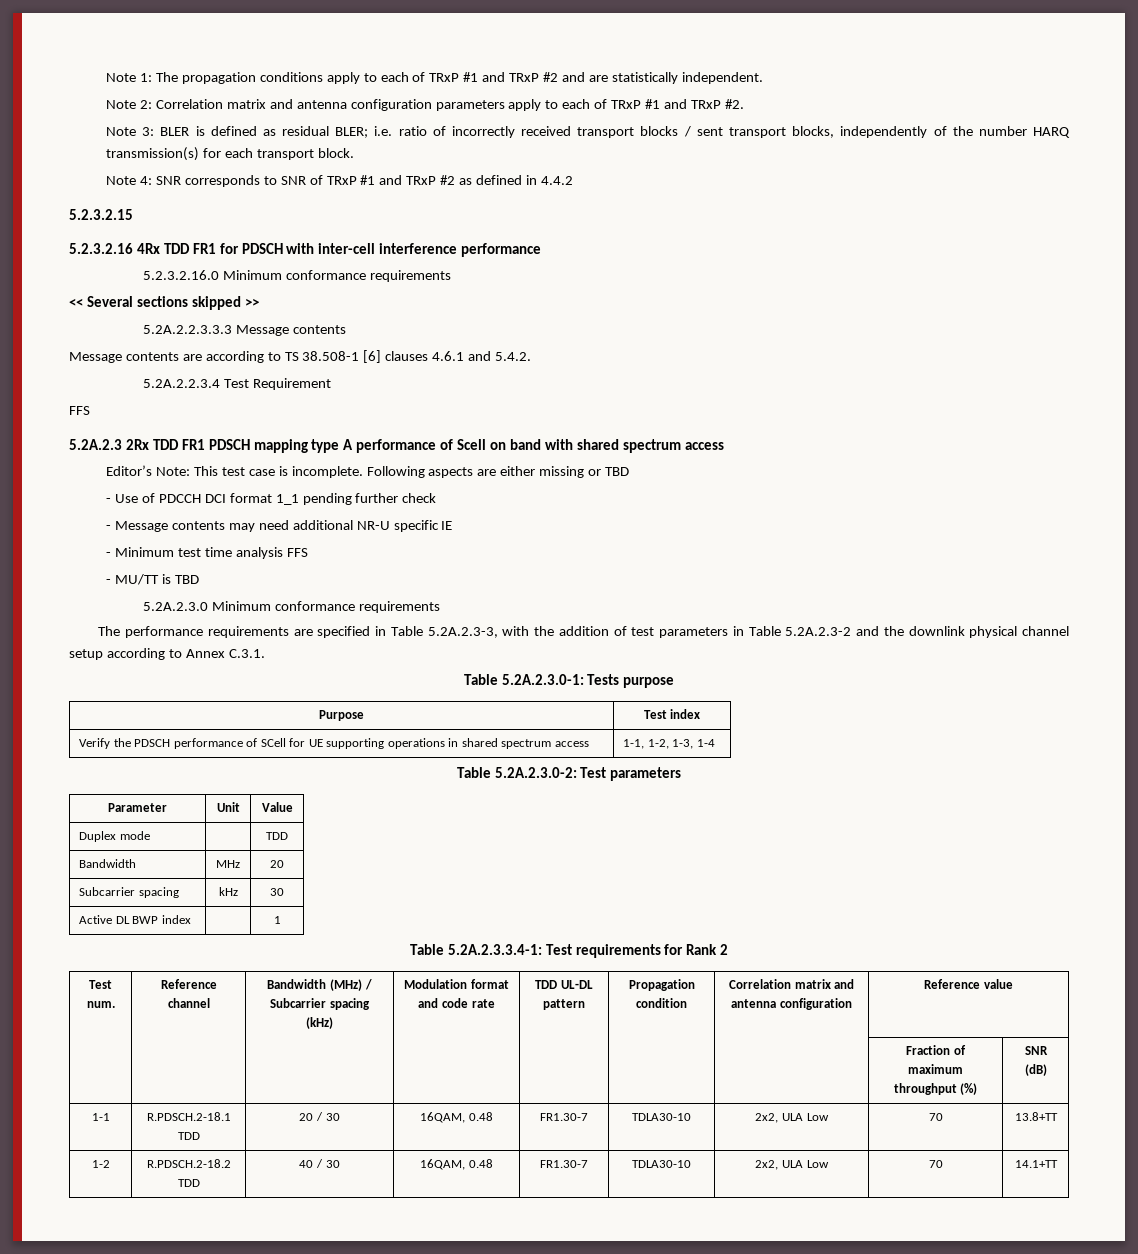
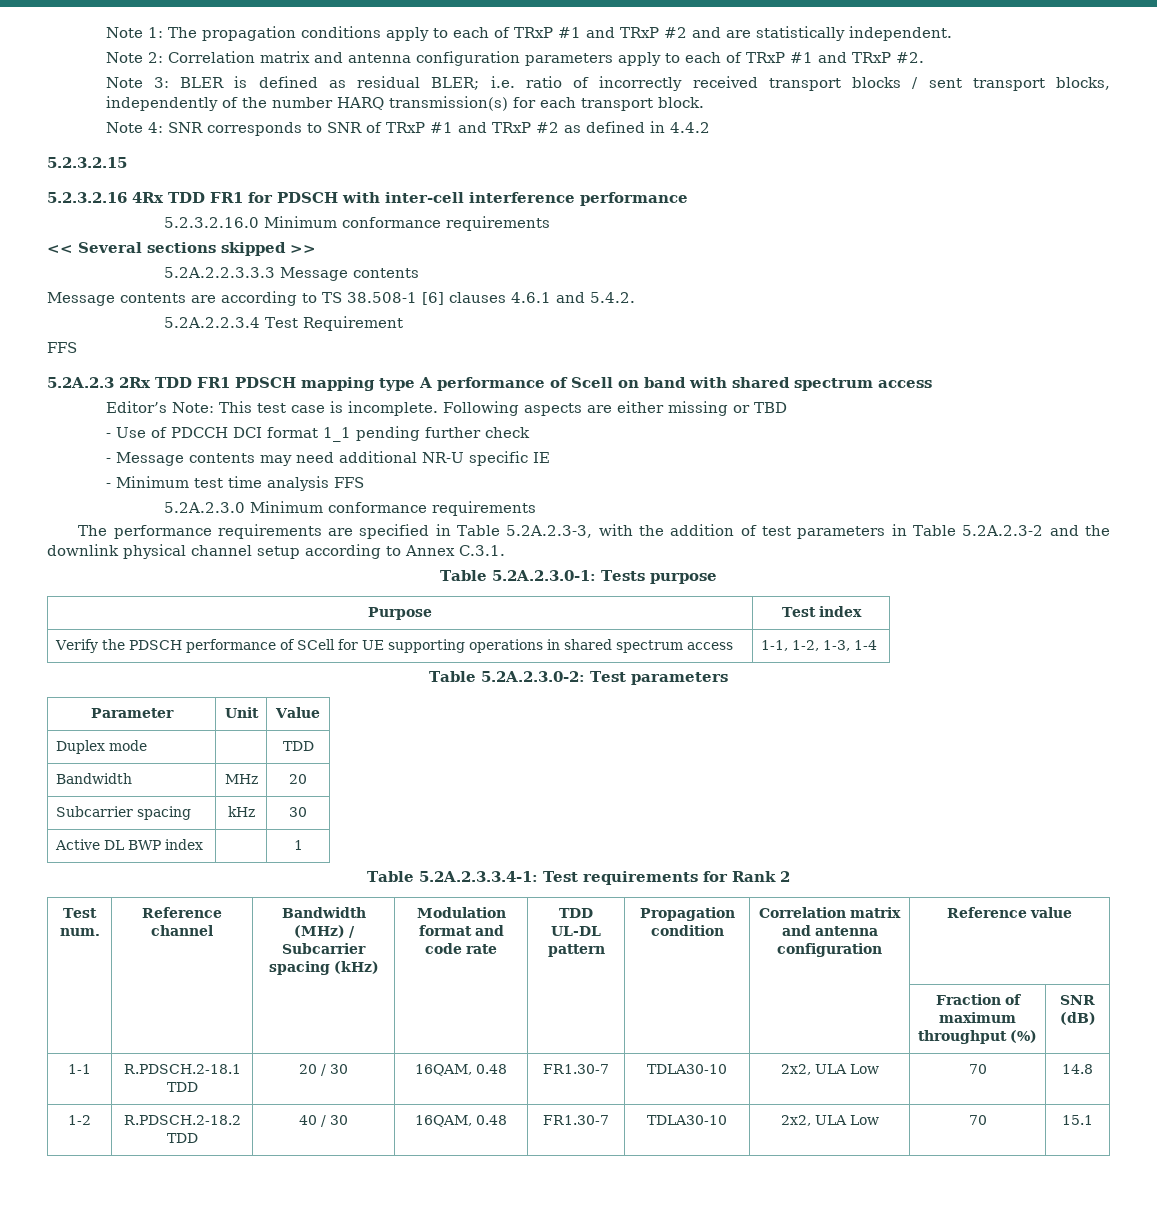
[106,574,199,585] // - MU/TT is TBD -> (364, 482) none
[1014,1112,1058,1121] 13.8+TT -> [1062,1064,1093,1074] 14.8
[1014,1160,1058,1168] 14.1+TT -> [1062,1115,1093,1125] 15.1

